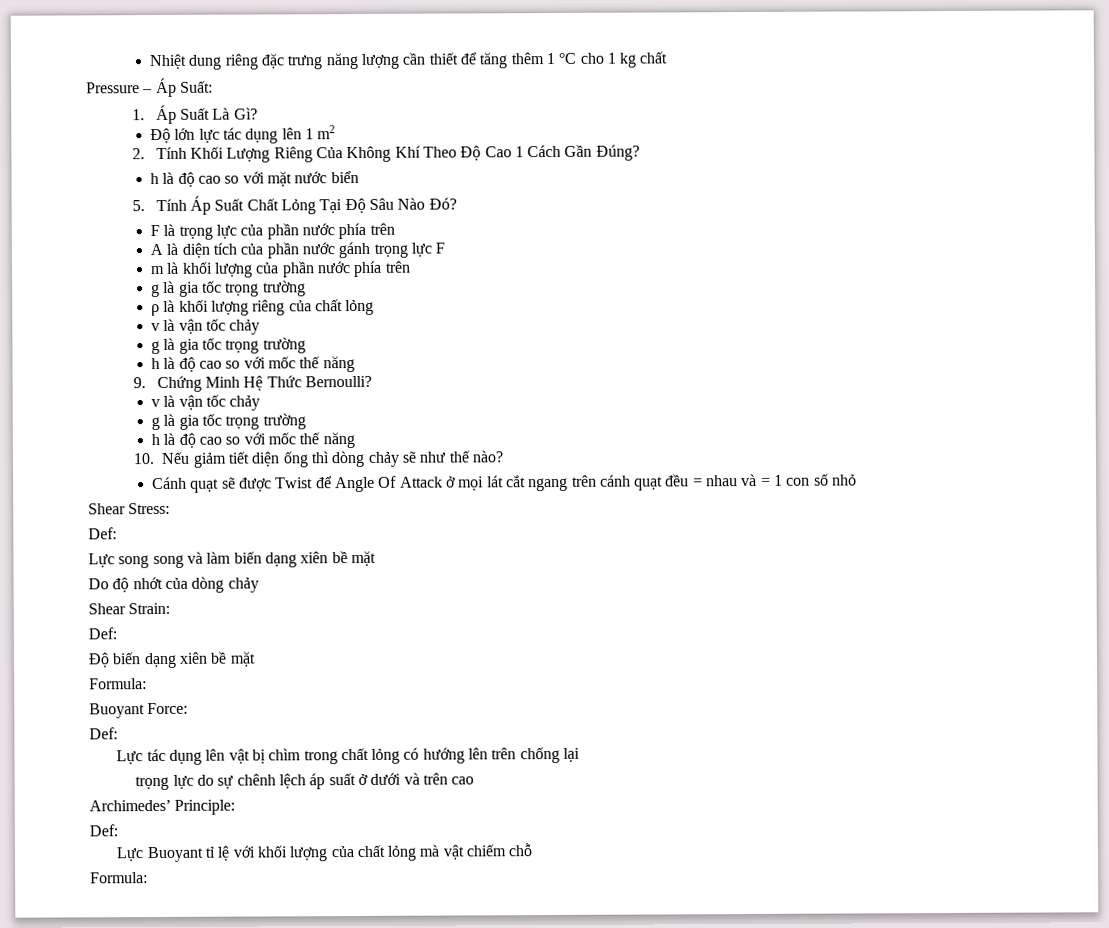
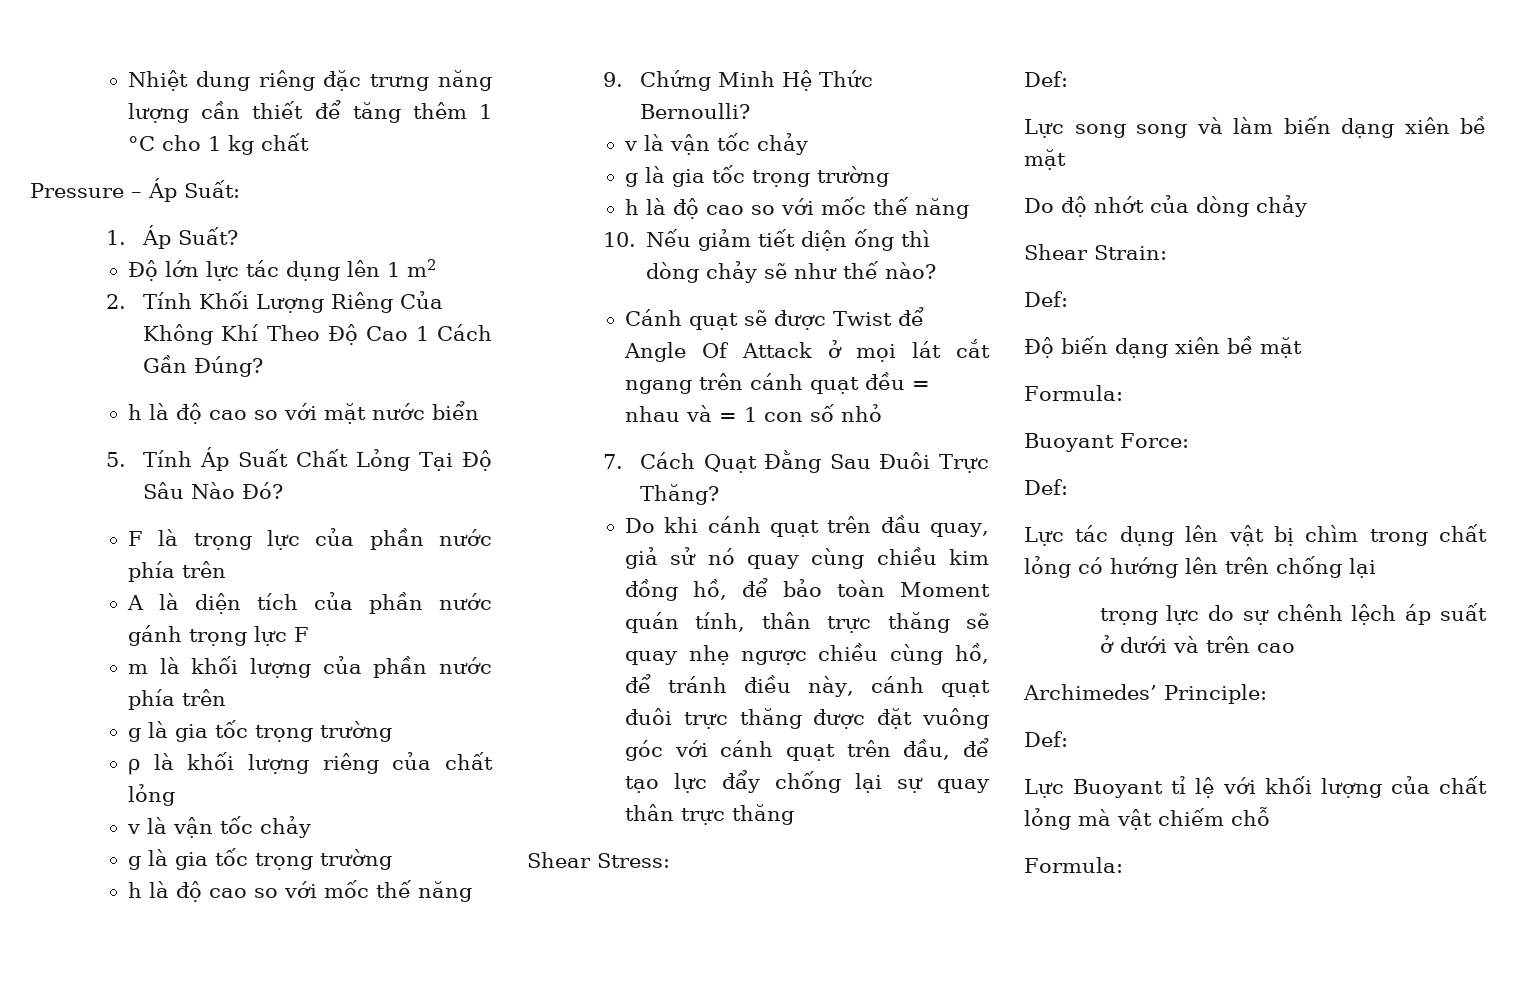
[179,107,258,120] Suất Là Gì? -> [178,227,239,245] Suất?
(858, 480) none -> [602,450,989,473] [640,484,720,505] [625,515,990,537] [625,547,989,569] [625,578,990,601] [625,612,989,633] [625,643,989,665] [625,674,990,697] [625,708,989,729] [625,738,989,761] [625,770,989,793] [625,804,795,825] // 7. Cách Quạt Đằng Sau Đuôi Trực Thăng? // Do khi cánh quạt trên đầu quay, giả sử nó quay cùng chiều kim đồng hồ, để bảo toàn Moment quán tính, thân trực thăng sẽ quay nhẹ ngược chiều cùng hồ, để tránh điều này, cánh quạt đuôi trực thăng được đặt vuông góc với cánh quạt trên đầu, để tạo lực đẩy chống lại sự quay thân trực thăng

